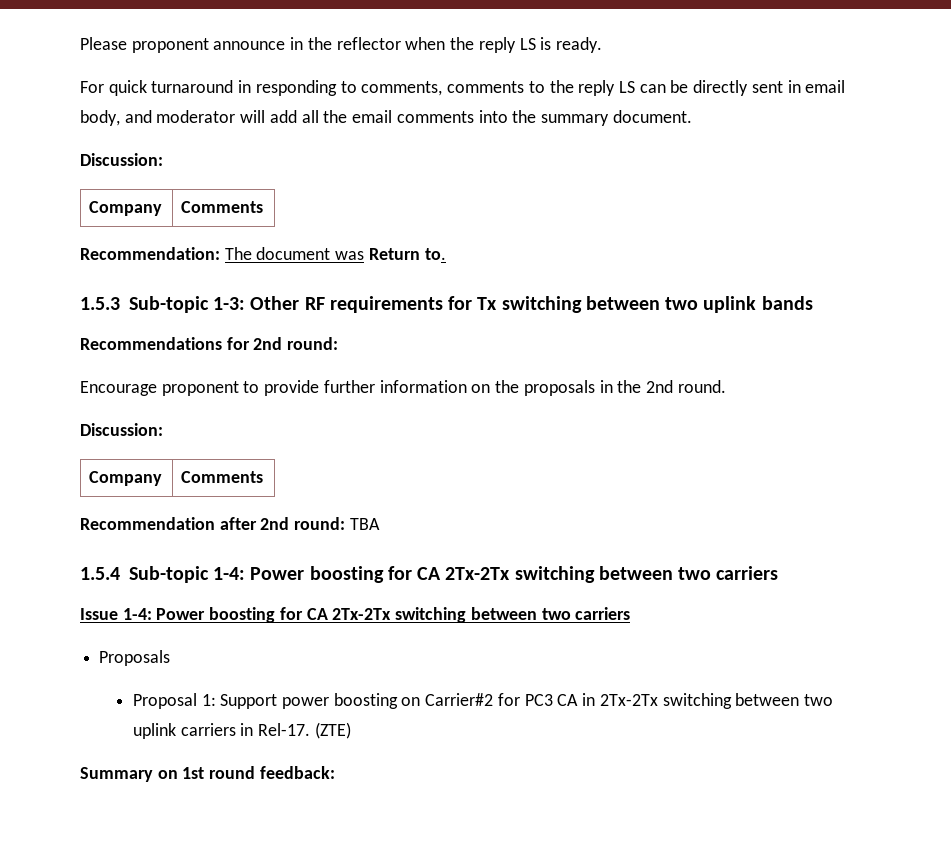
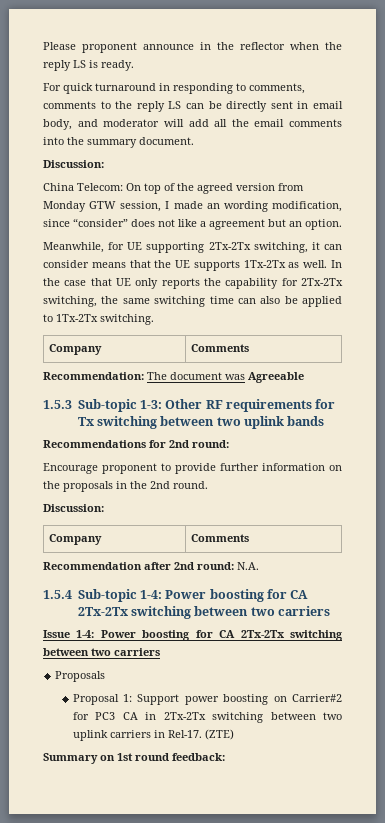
(163, 159) none -> [43,183,304,194] [43,201,342,212] [43,218,342,230] [43,242,342,253] [43,260,342,271] [43,278,343,289] [43,296,342,307] [43,314,154,325] // China Telecom: On top of the agreed version from Monday GTW session, I made an wording modification, since “consider” does not like a agreement but an option. // Meanwhile, for UE supporting 2Tx-2Tx switching, it can consider means that the UE supports 1Tx-2Tx as well. In the case that UE only reports the capability for 2Tx-2Tx switching, the same switching time can also be applied to 1Tx-2Tx switching.
[368,248,446,260] Return to. -> [248,372,304,383] Agreeable
[349,518,380,530] TBA -> [237,562,259,570] N.A.

